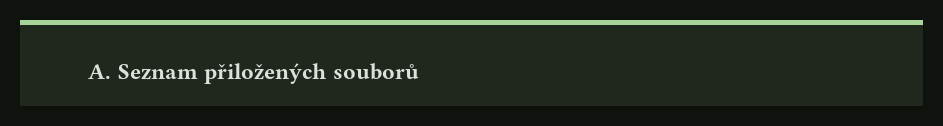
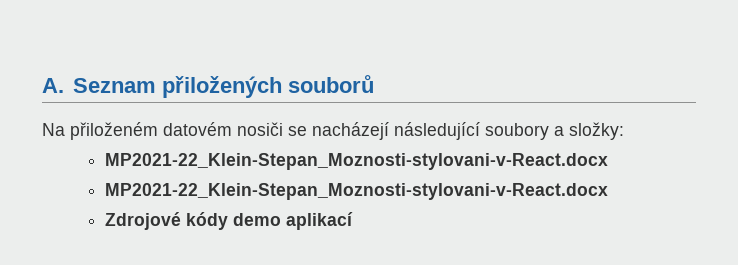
(419, 71) none -> [42,122,624,140] [104,153,608,170] [104,183,608,200] [104,212,353,230] // Na přiloženém datovém nosiči se nacházejí následující soubory a složky: // MP2021-22_Klein-Stepan_Moznosti-stylovani-v-React.docx // MP2021-22_Klein-Stepan_Moznosti-stylovani-v-React.docx // Zdrojové kódy demo aplikací

